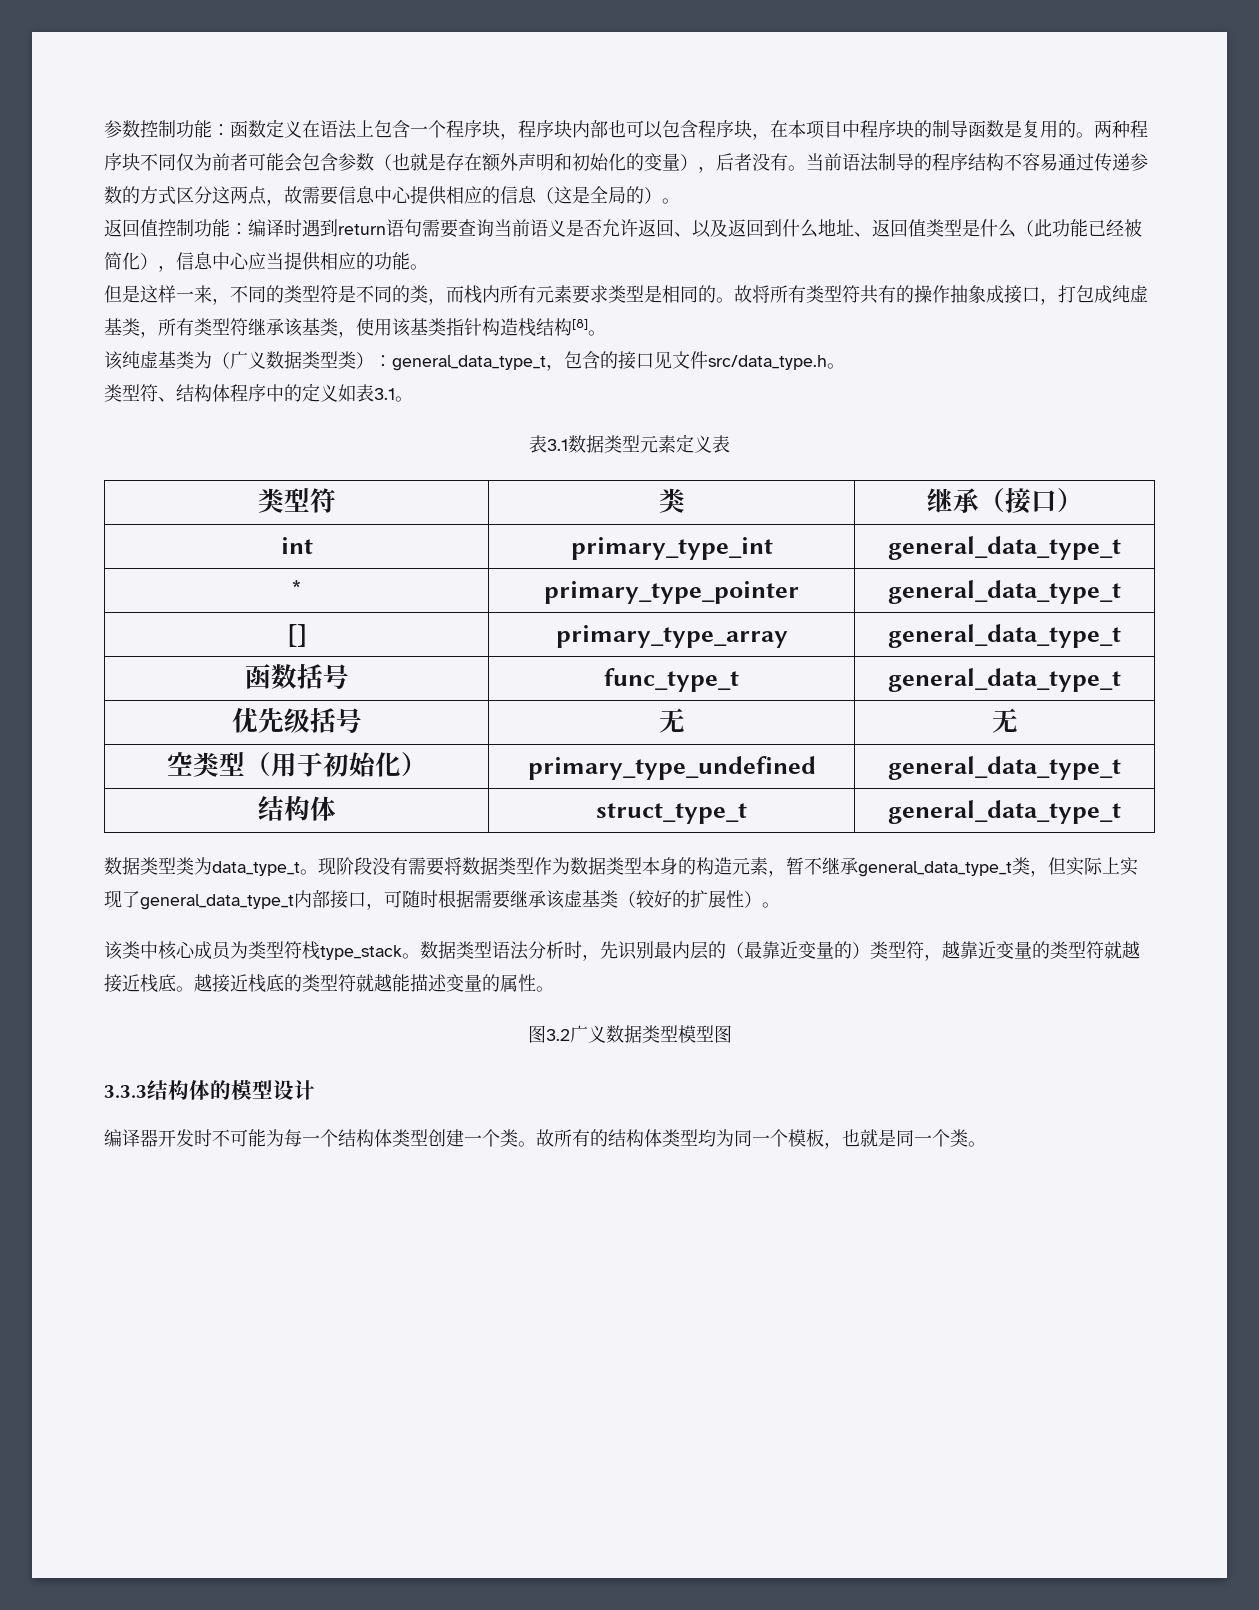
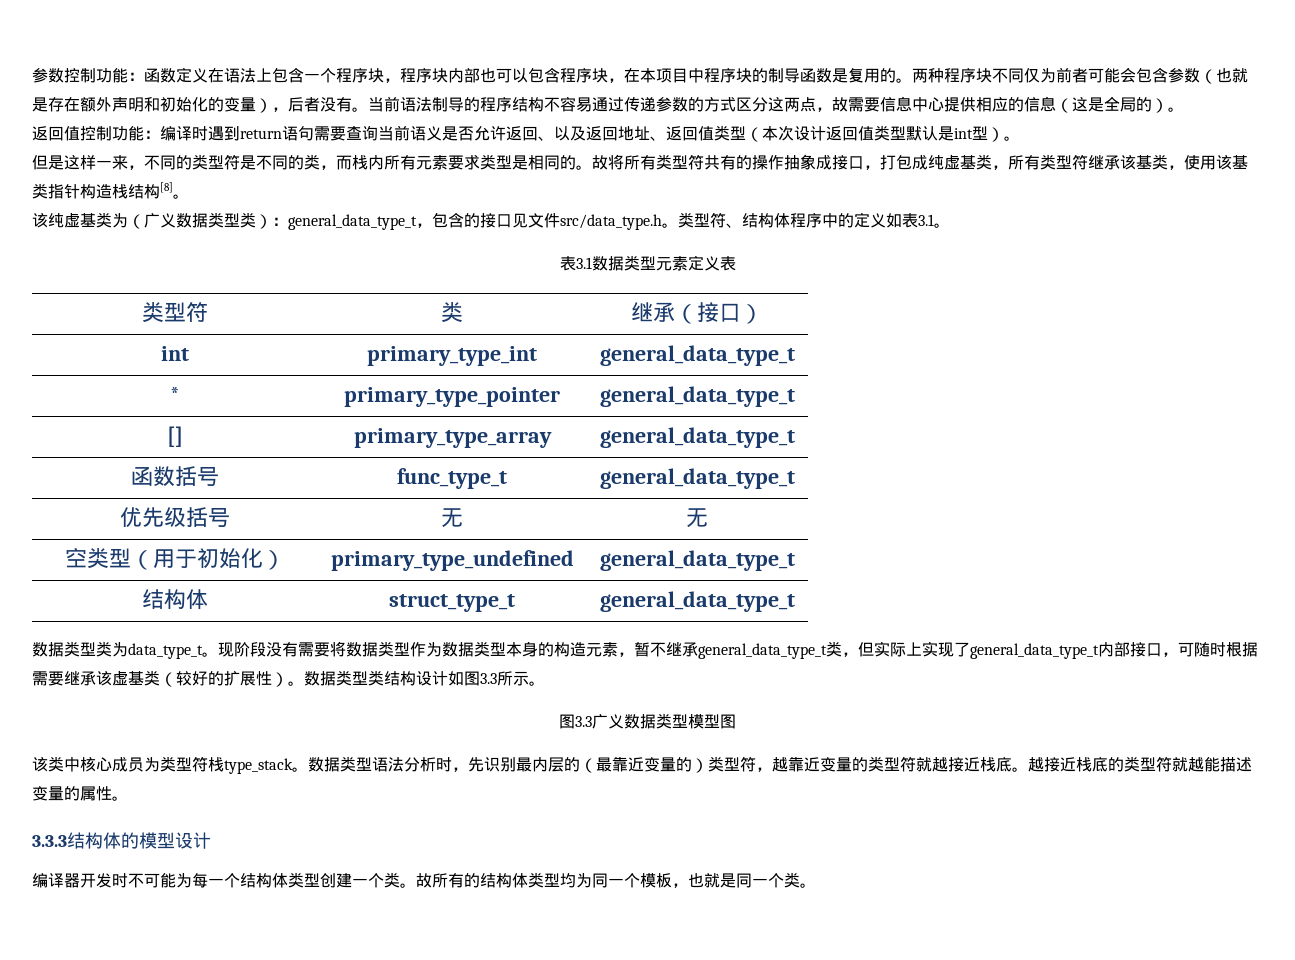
[764,219,818,238] 到什么 -> (618, 133) none
[962,219,1142,238] [104,252,410,272] 是什么（此功能已经被简化），信息中心应当提供相应的功能 -> [746,125,1004,142] （本次设计返回值类型默认是int型）
(845, 366) // -> (678, 225) none
(780, 905) none -> [304,670,545,686] [559,713,736,729] 数据类型类结构设计如图3.3所示。 // 图3.3广义数据类型模型图
[527,1025,732,1043] // 图3.2广义数据类型模型图 -> (128, 798) none

